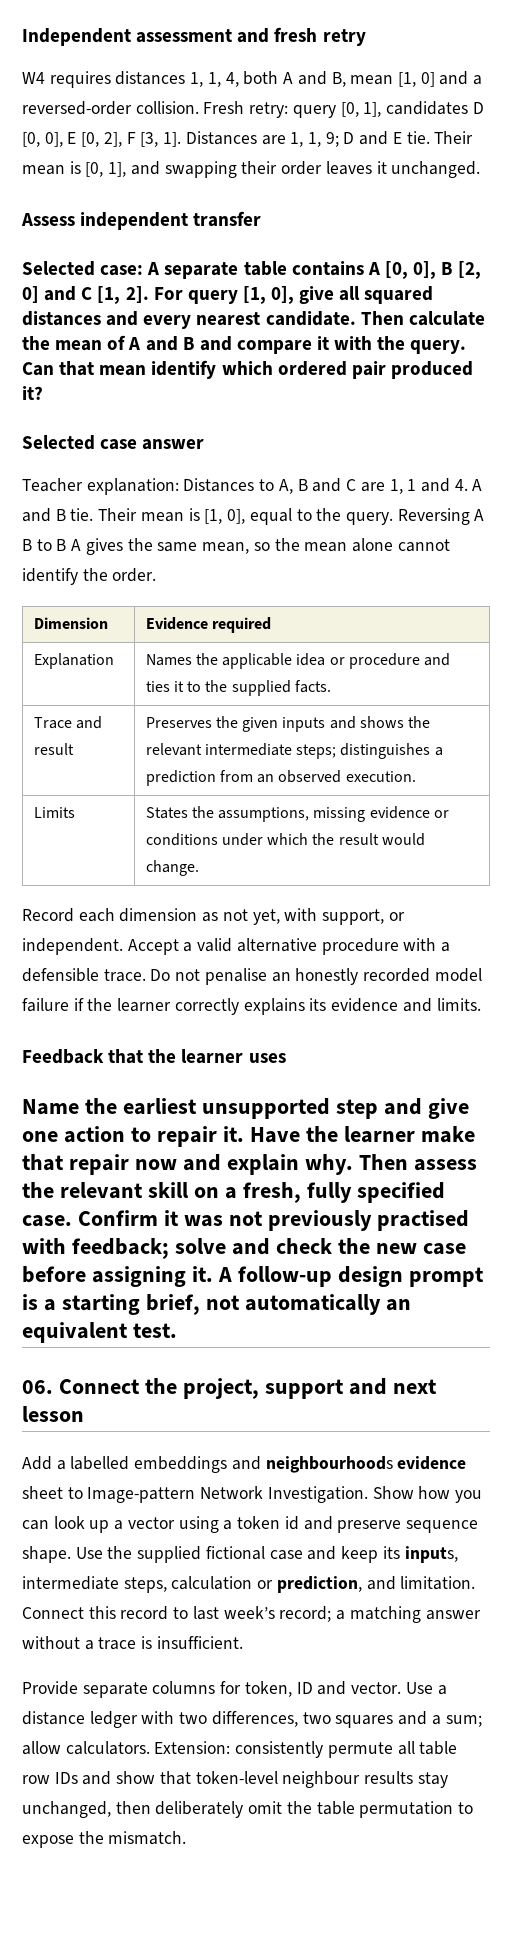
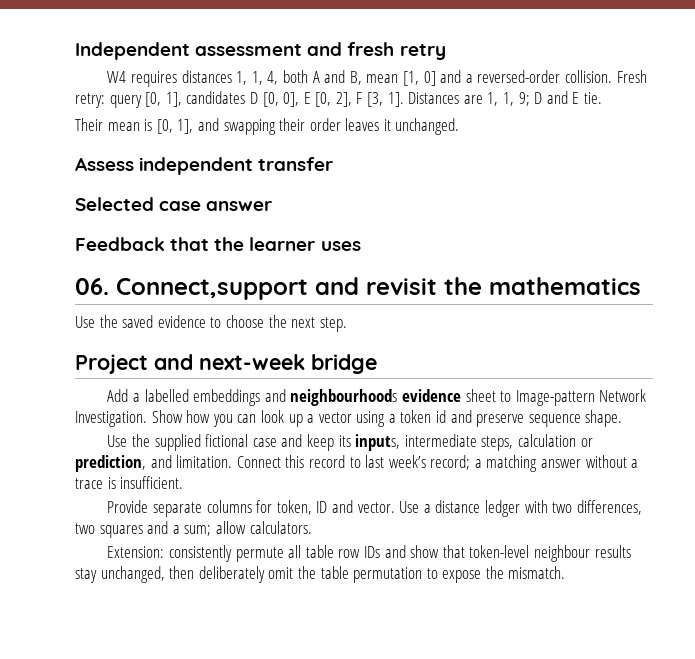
(430, 137) none -> (602, 98) //
[100,261,482,279] [22,286,434,304] [22,311,485,329] [22,335,467,354] [22,360,473,379] [22,386,43,400] [22,435,205,450] [22,478,483,495] [22,508,485,525] [22,538,450,555] [22,568,157,585] [33,617,108,629] [145,617,271,633] [33,653,114,669] [145,653,451,669] [145,680,332,696] [33,716,102,729] [33,743,74,755] [145,716,431,732] [145,743,443,759] [145,770,416,786] [33,807,75,818] [145,806,450,822] [145,833,426,846] [145,860,199,876] [22,908,405,925] [22,938,451,955] [22,968,482,985] [22,998,481,1015] case: A separate table contains A [0, 0], B [2, 0] and C [1, 2]. For query [1, 0], give all squared distances and every nearest candidate. Then calculate the mean of A and B and compare it with the query. Can that mean identify which ordered pair produced it? // Selected case answer // Teacher explanation: Distances to A, B and C are 1, 1 and 4. A and B tie. Their mean is [1, 0], equal to the query. Reversing A B to B A gives the same mean, so the mean alone cannot identify the order. // Dimension | Evidence required // Explanation | Names the applicable idea or procedure and ties it to the supplied facts. // Trace and result | Preserves the given inputs and shows the relevant intermediate steps; distinguishes a prediction from an observed execution. // Limits | States the assumptions, missing evidence or conditions under which the result would change. // Record each dimension as not yet, with support, or independent. Accept a valid alternative procedure with a defensible trace. Do not penalise an honestly recorded model failure if the learner correctly explains its evidence and limits. -> [159,201,273,211] case answer
[22,1098,469,1119] [22,1126,475,1147] [22,1154,477,1175] [22,1182,445,1203] [22,1210,469,1231] [22,1238,466,1259] [22,1266,484,1287] [22,1294,411,1315] [22,1322,177,1343] [22,1378,437,1399] [22,1406,84,1422] Name the earliest unsupported step and give one action to repair it. Have the learner make that repair now and explain why. Then assess the relevant skill on a fresh, fully specified case. Confirm it was not previously practised with feedback; solve and check the new case before assigning it. A follow-up design prompt is a starting brief, not automatically an equivalent test. // 06. Connect the project, support and next lesson -> [75,277,641,300] [75,315,347,332] [75,354,377,374] 06. Connect,support and revisit the mathematics // Use the saved evidence to choose the next step. // Project and next-week bridge
(71, 1554) none -> (623, 418) //
(150, 1748) none -> (312, 527) //

